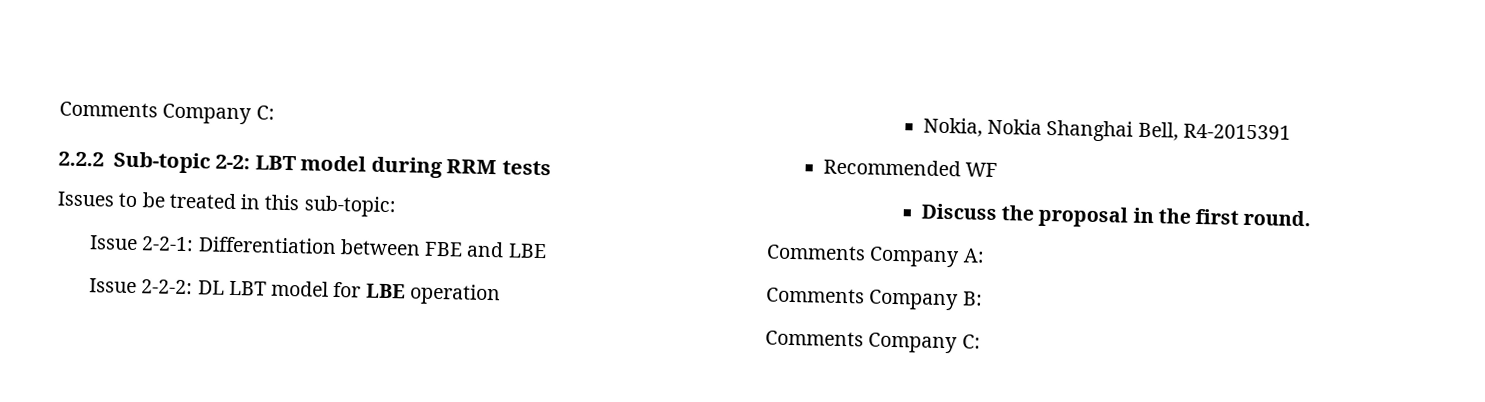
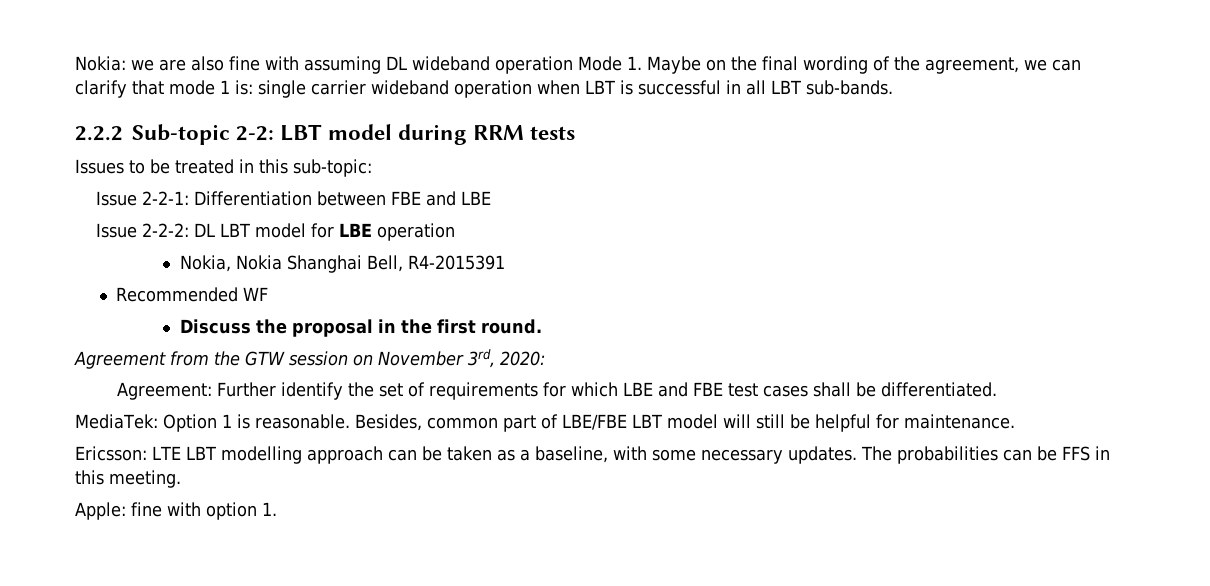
[59,101,275,125] Comments Company C: -> [75,56,1081,74] [75,80,893,98] Nokia: we are also fine with assuming DL wideband operation Mode 1. Maybe on the final wording of the agreement, we can clarify that mode 1 is: single carrier wideband operation when LBT is successful in all LBT sub-bands.
[766,244,985,268] [766,287,983,311] [765,330,981,354] Comments Company A: // Comments Company B: // Comments Company C: -> [74,349,545,369] [117,382,998,400] [75,414,1015,432] [75,446,1110,464] [75,470,181,488] [75,502,277,520] Agreement from the GTW session on November 3rd, 2020: // Agreement: Further identify the set of requirements for which LBE and FBE test cases shall be differentiated. // MediaTek: Option 1 is reasonable. Besides, common part of LBE/FBE LBT model will still be helpful for maintenance. // Ericsson: LTE LBT modelling approach can be taken as a baseline, with some necessary updates. The probabilities can be FFS in this meeting. // Apple: fine with option 1.

